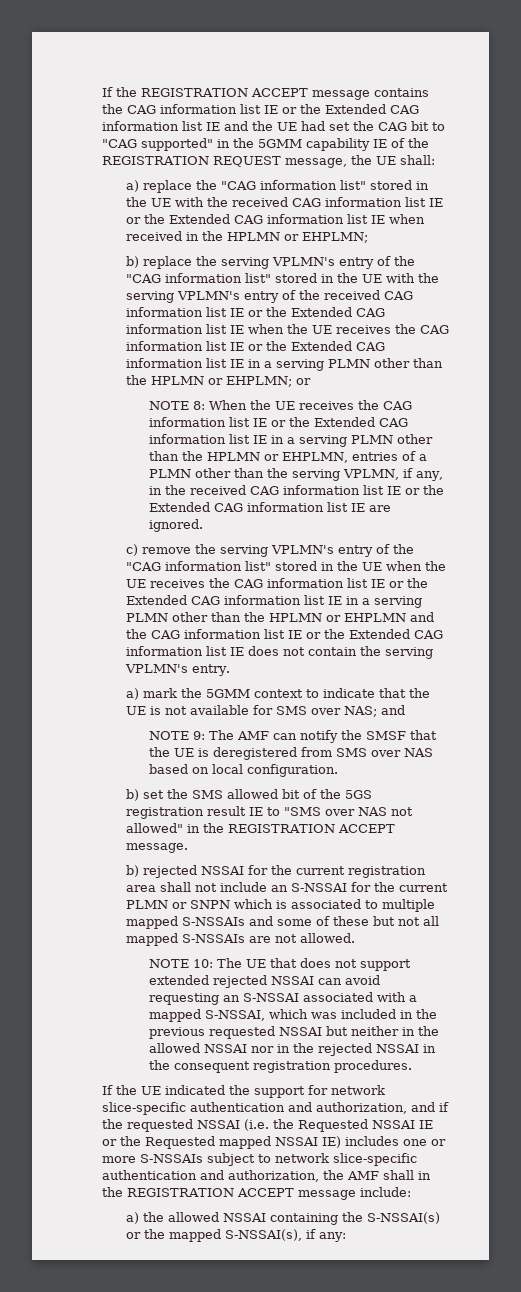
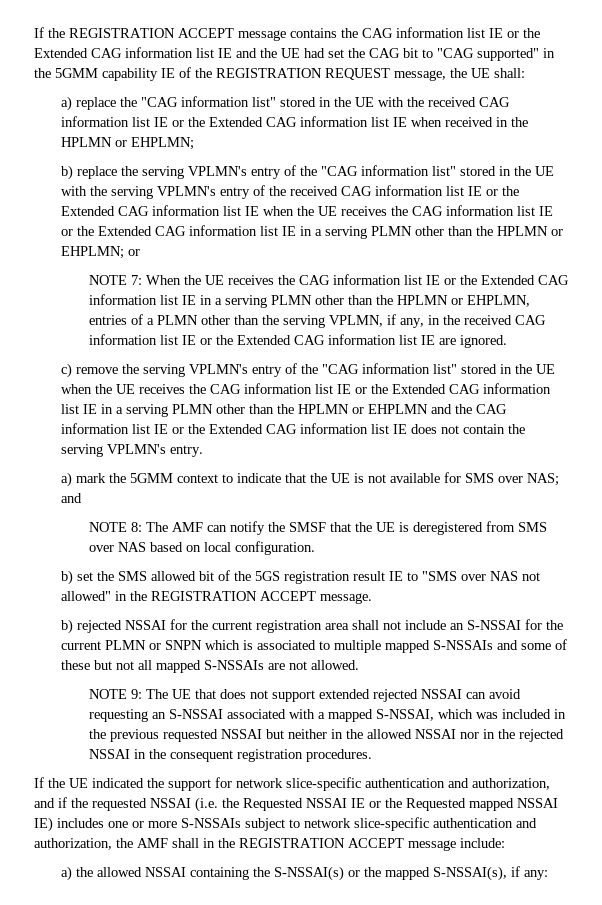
[193,401,206,410] 8: -> [130,275,142,285] 7:
[193,731,206,740] 9: -> [130,522,142,532] 8:
[193,959,214,968] 10: -> [130,689,142,699] 9:

